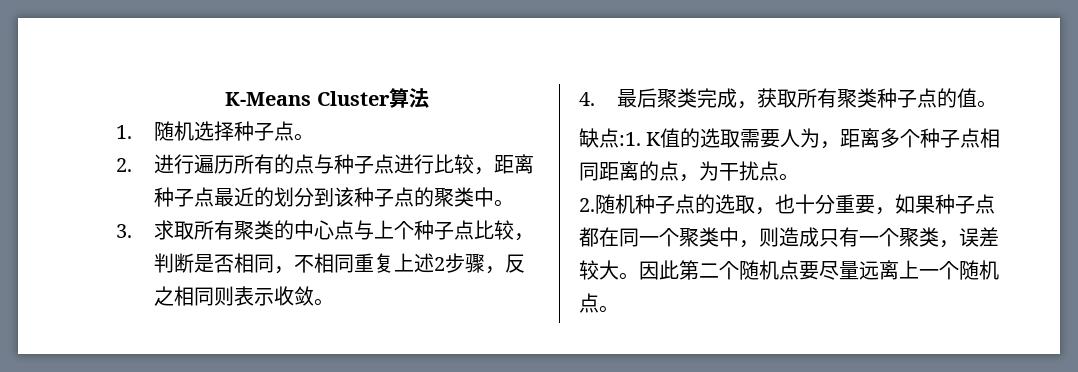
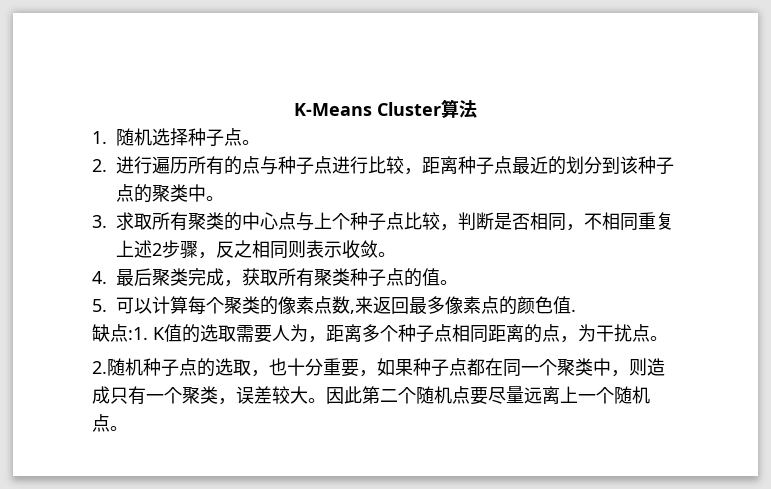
(997, 104) none -> [92,296,576,315] // 5.可以计算每个聚类的像素点数,来返回最多像素点的颜色值.

